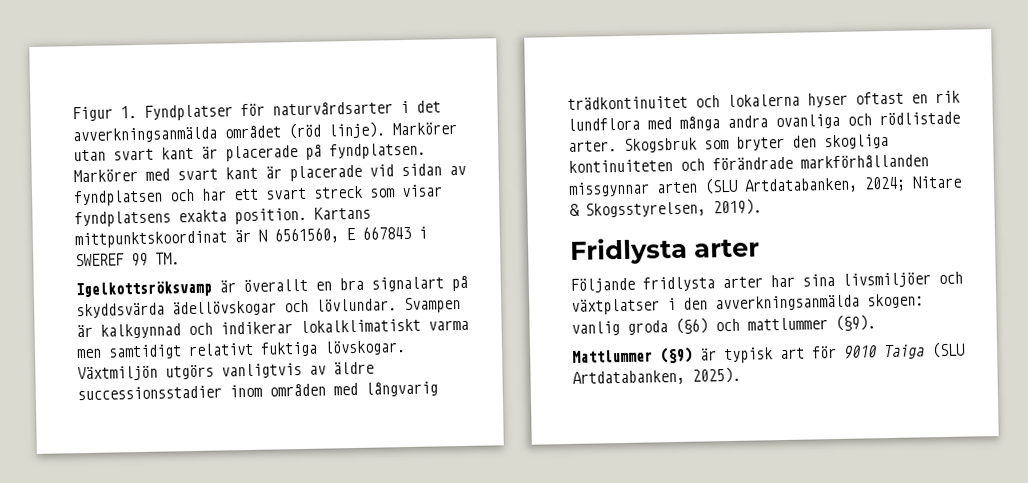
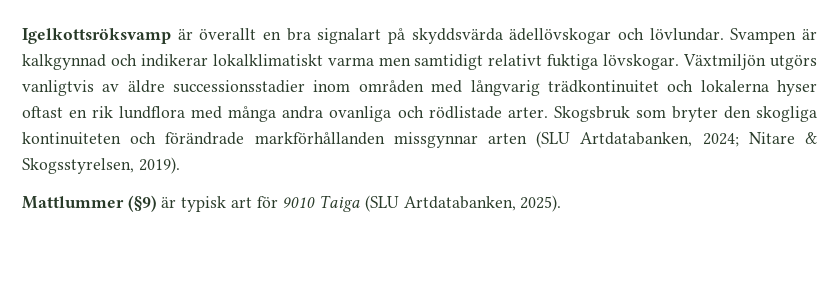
[72,100,441,122] [72,121,457,144] [73,142,426,162] [73,163,466,183] [73,184,443,207] [74,206,371,228] [74,225,427,249] [75,252,180,267] Figur 1. Fyndplatser för naturvårdsarter i det avverkningsanmälda området (röd linje). Markörer utan svart kant är placerade på fyndplatsen. Markörer med svart kant är placerade vid sidan av fyndplatsen och har ett svart streck som visar fyndplatsens exakta position. Kartans mittpunktskoordinat är N 6561560, E 667843 i SWEREF 99 TM. // -> (22, 36) none
[569,236,760,265] [570,271,963,293] [571,293,924,315] [571,314,876,336] // Fridlysta arter // Följande fridlysta arter har sina livsmiljöer och växtplatser i den avverkningsanmälda skogen: vanlig groda (§6) och mattlummer (§9). -> (180, 165) none

